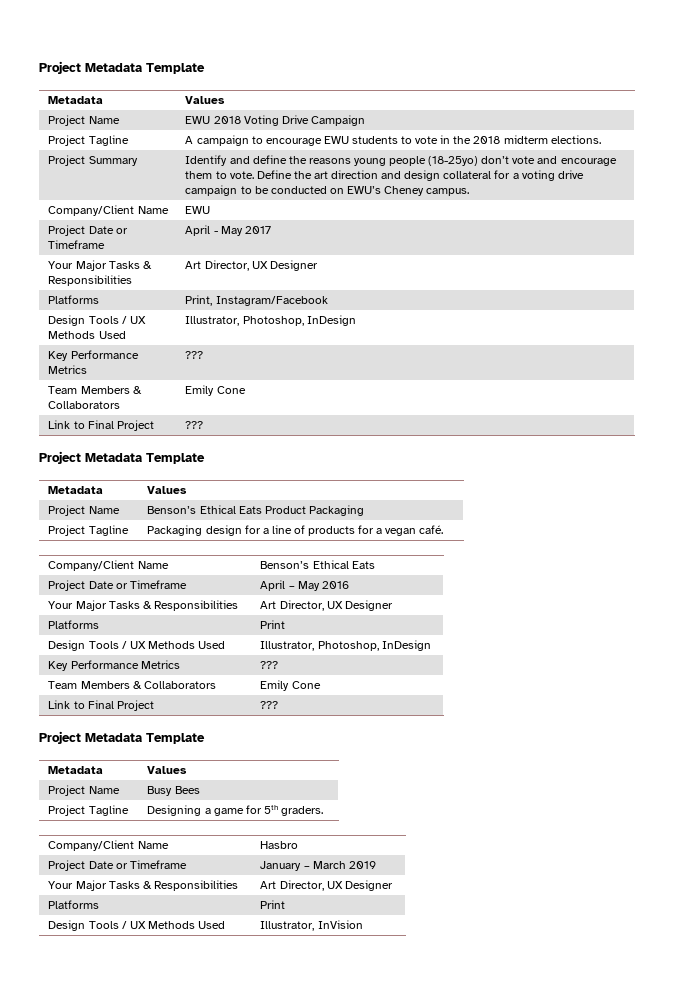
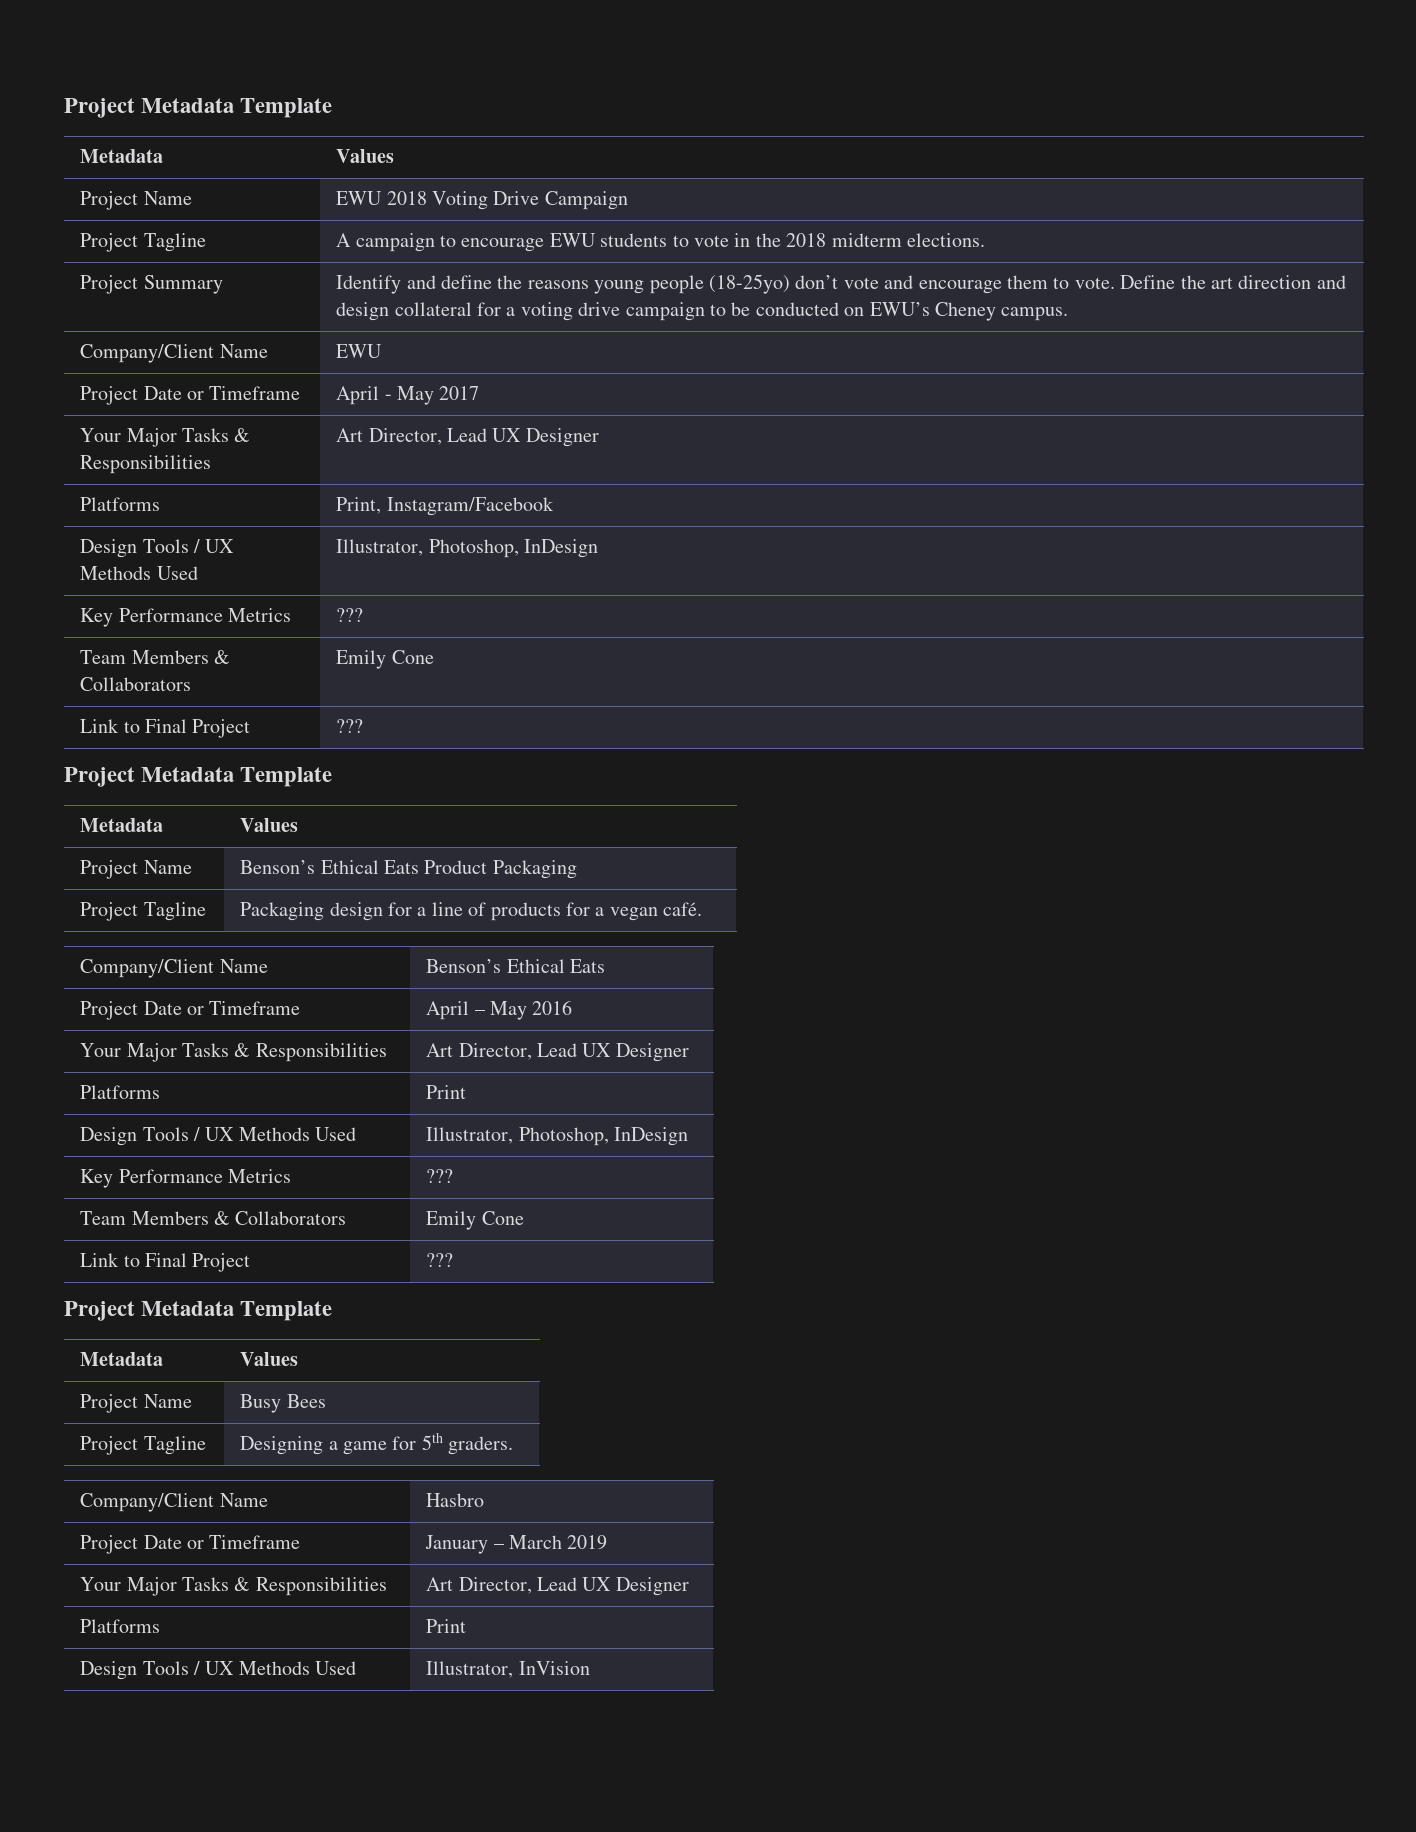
(249, 265) none -> [447,428,488,442] Lead
(324, 605) none -> [537,1043,578,1057] Lead
(324, 885) none -> [537,1577,578,1591] Lead

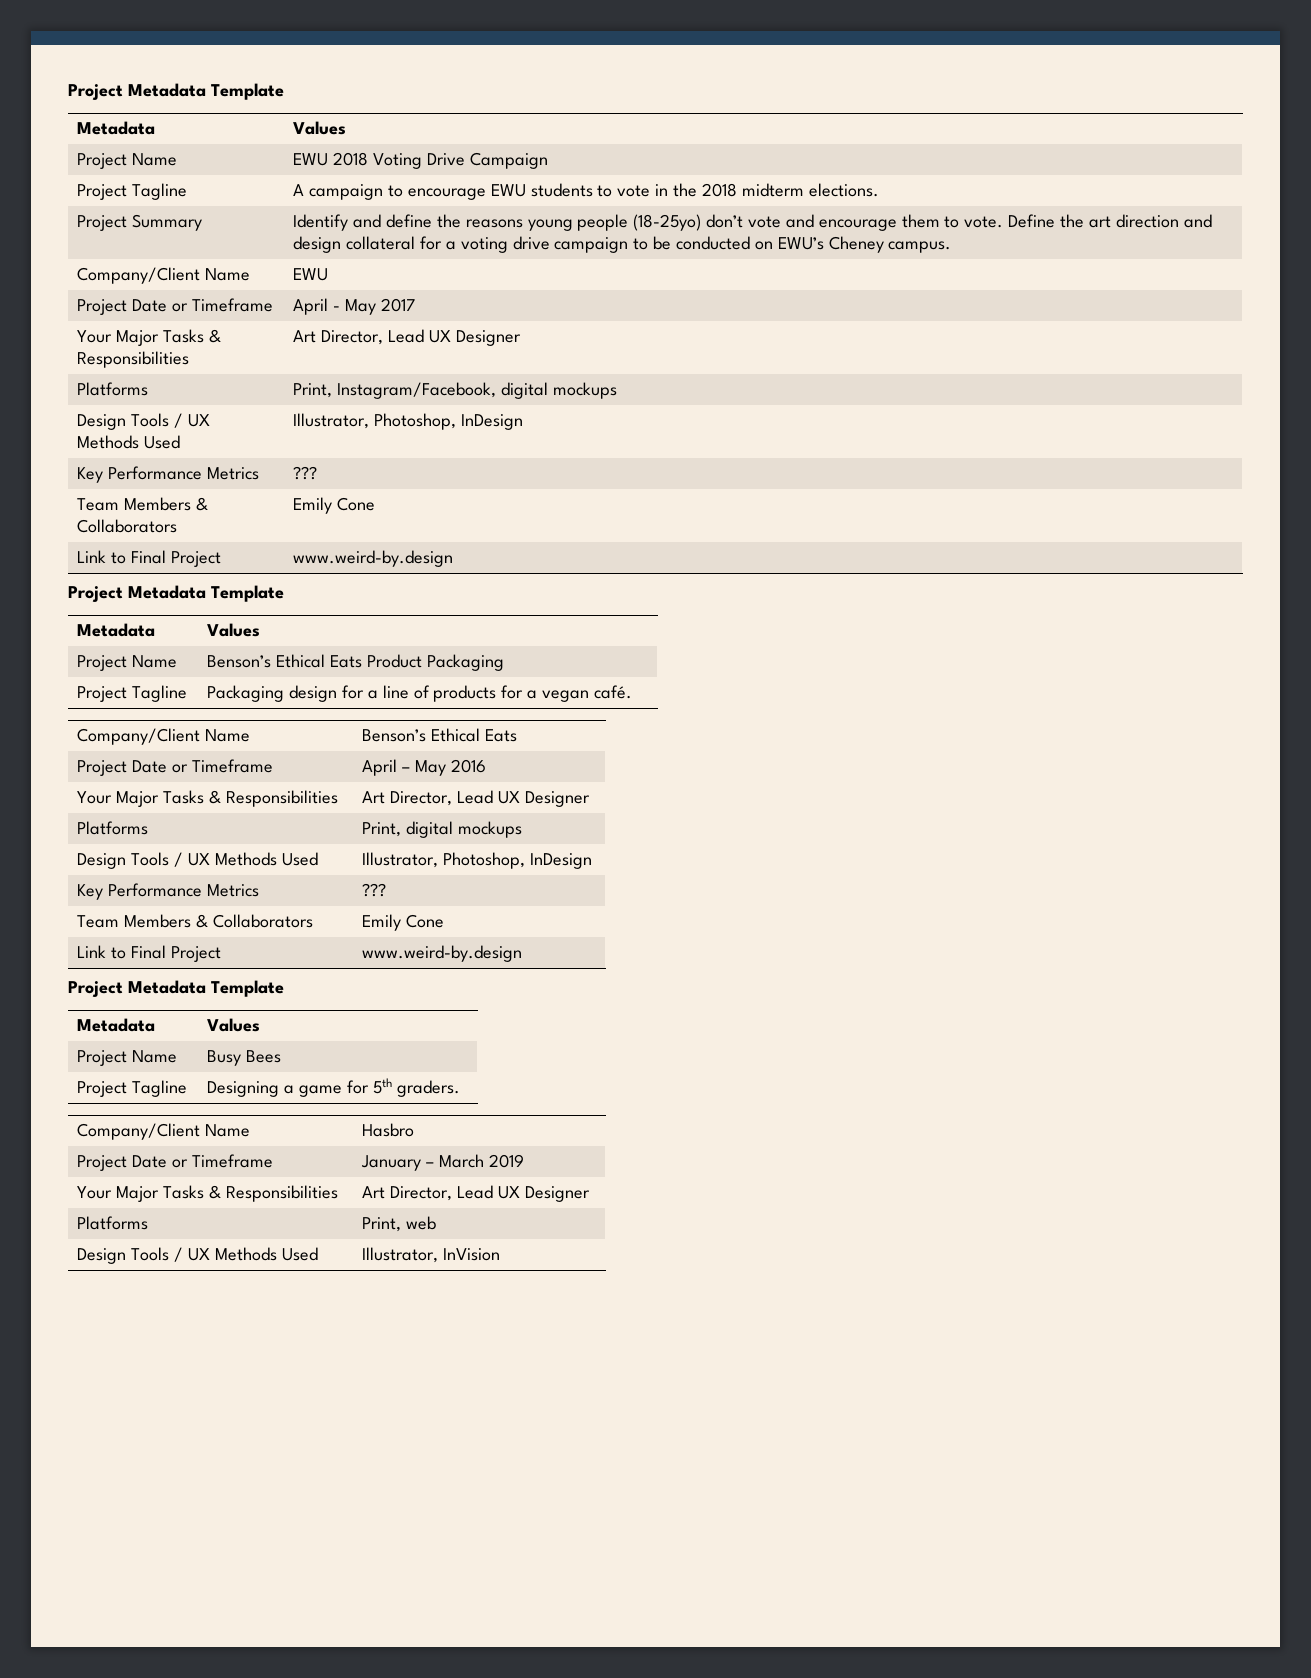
[386,497,554,516] Instagram/Facebook -> [337,382,617,399] Instagram/Facebook, digital mockups
[336,719,364,733] ??? -> [293,550,454,567] www.weird-by.design
[426,1085,467,1099] Print -> [362,821,522,838] Print, digital mockups
[426,1253,454,1267] ??? -> [362,945,523,962] www.weird-by.design
[426,1619,467,1633] Print -> [362,1216,437,1232] Print, web

